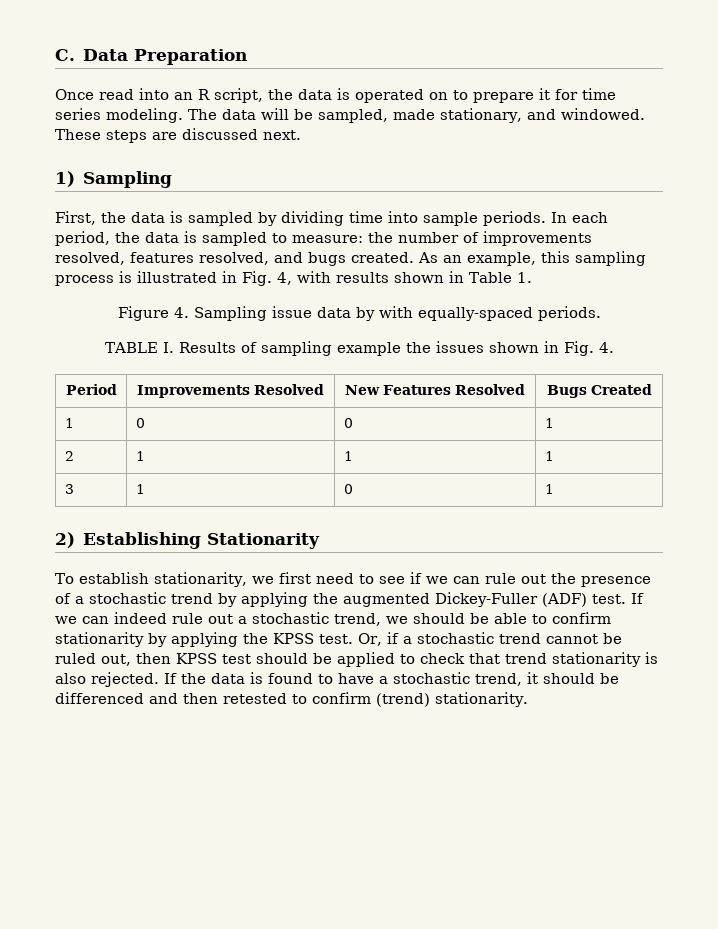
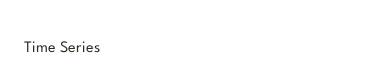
[55,49,247,65] [55,88,616,103] [55,108,645,123] [55,128,301,143] [55,171,172,188] [55,211,608,226] [55,231,592,246] [55,251,646,266] [55,271,532,286] [117,306,601,321] [104,341,614,356] [65,384,117,395] [137,384,324,398] [345,384,525,395] [546,384,652,398] [64,418,74,428] [135,418,145,428] [343,418,353,428] [544,418,554,428] [64,451,74,461] [135,451,145,461] [343,451,353,461] [544,451,554,461] [64,484,74,494] [135,484,145,494] [343,484,353,494] [544,484,554,494] [55,532,320,549] [55,572,651,587] [55,592,644,607] [55,612,611,626] [55,632,622,647] [55,652,658,667] [55,672,619,687] [55,692,528,707] C. Data Preparation // Once read into an R script, the data is operated on to prepare it for time series modeling. The data will be sampled, made stationary, and windowed. These steps are discussed next. // 1) Sampling // First, the data is sampled by dividing time into sample periods. In each period, the data is sampled to measure: the number of improvements resolved, features resolved, and bugs created. As an example, this sampling process is illustrated in Fig. 4, with results shown in Table 1. // Figure 4. Sampling issue data by with equally-spaced periods. // TABLE I. Results of sampling example the issues shown in Fig. 4. // Period | Improvements Resolved | New Features Resolved | Bugs Created // 1 | 0 | 0 | 1 // 2 | 1 | 1 | 1 // 3 | 1 | 0 | 1 // 2) Establishing Stationarity // To establish stationarity, we first need to see if we can rule out the presence of a stochastic trend by applying the augmented Dickey-Fuller (ADF) test. If we can indeed rule out a stochastic trend, we should be able to confirm stationarity by applying the KPSS test. Or, if a stochastic trend cannot be ruled out, then KPSS test should be applied to check that trend stationarity is also rejected. If the data is found to have a stochastic trend, it should be differenced and then retested to confirm (trend) stationarity. -> [24,41,101,53] Time Series

